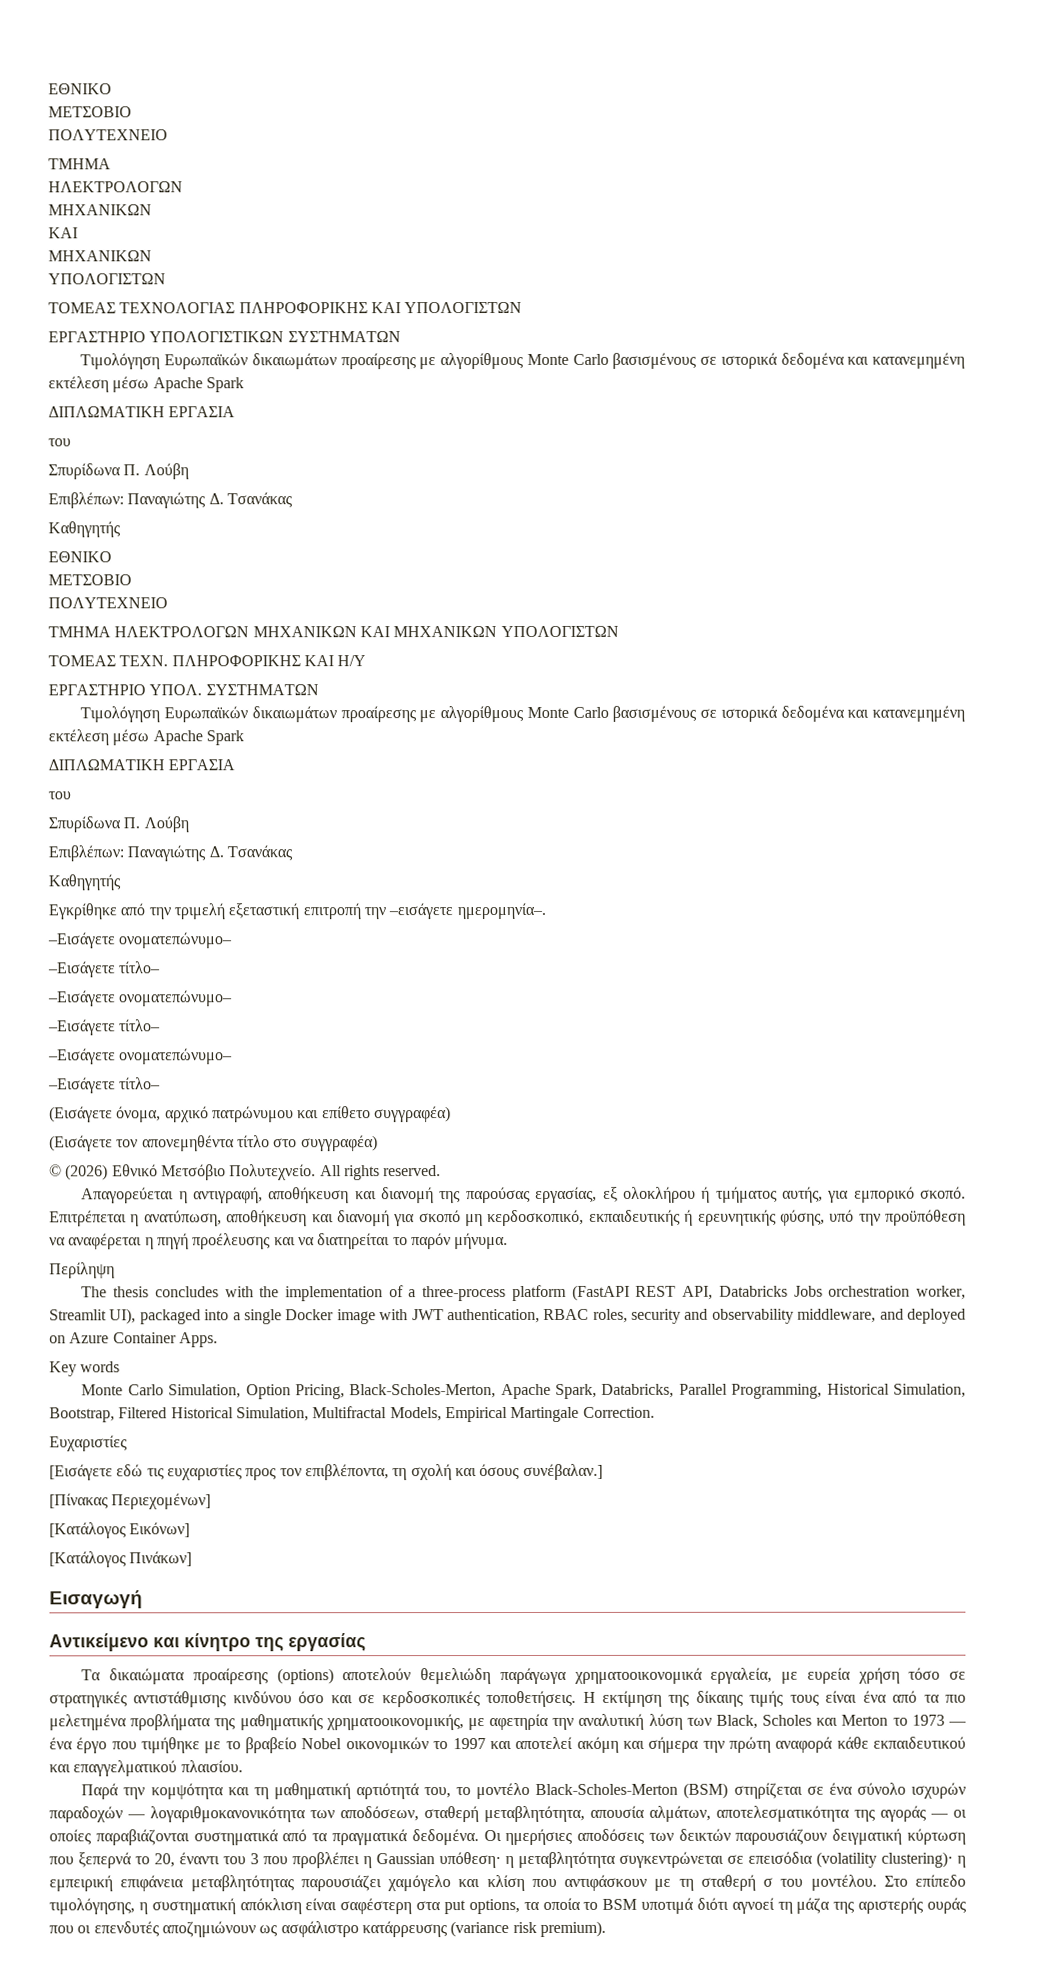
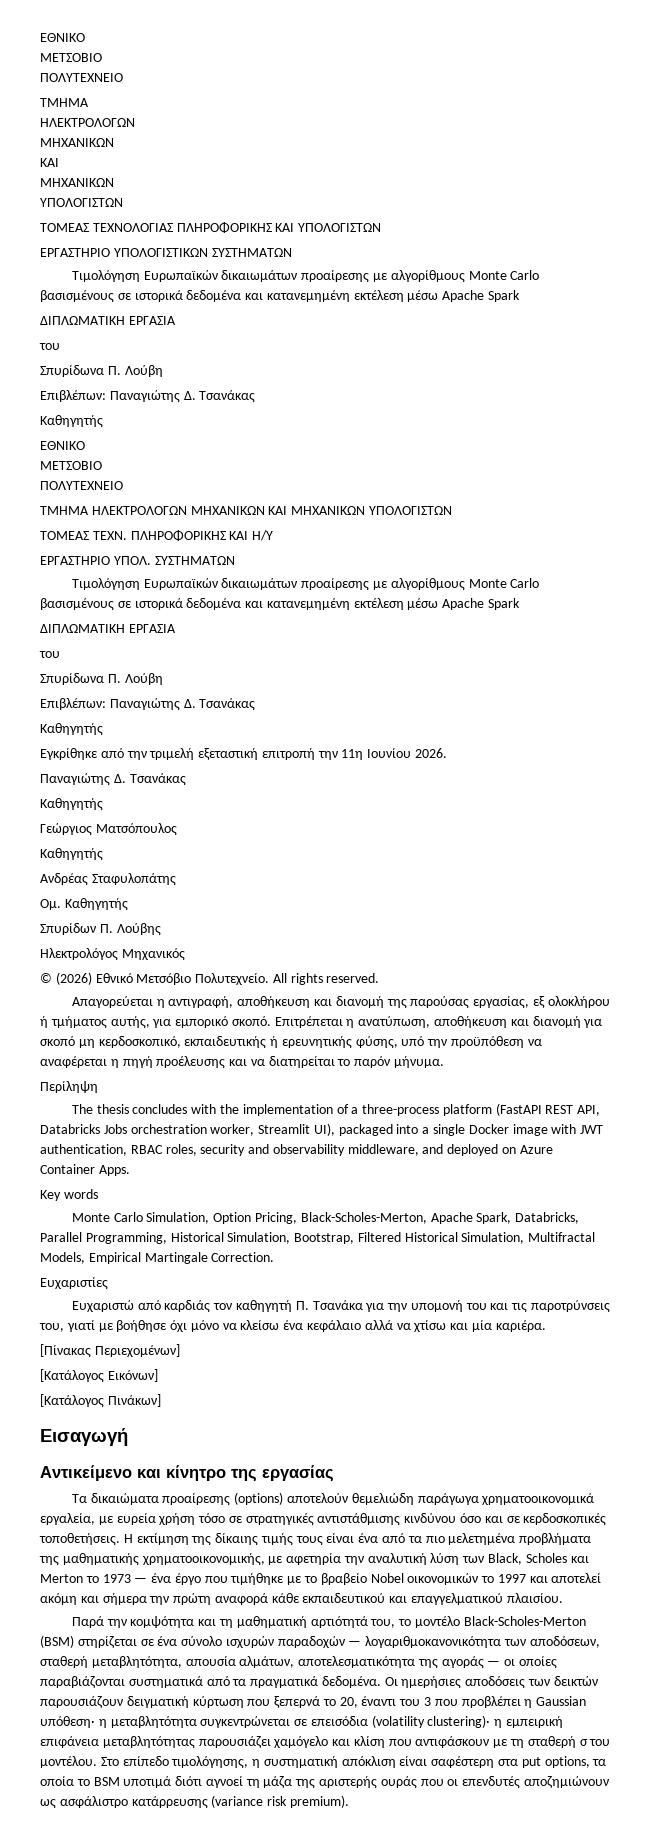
[388,902,546,920] [47,932,233,949] [47,961,161,978] [48,990,234,1007] [48,1019,162,1036] [48,1048,234,1065] [48,1077,162,1094] [49,1106,451,1123] [49,1135,378,1152] –εισάγετε ημερομηνία–. // –Εισάγετε ονοματεπώνυμο– // –Εισάγετε τίτλο– // –Εισάγετε ονοματεπώνυμο– // –Εισάγετε τίτλο– // –Εισάγετε ονοματεπώνυμο– // –Εισάγετε τίτλο– // (Εισάγετε όνομα, αρχικό πατρώνυμου και επίθετο συγγραφέα) // (Εισάγετε τον απονεμηθέντα τίτλο στο συγγραφέα) -> [341,748,448,760] [40,773,186,786] [40,798,103,811] [40,823,177,836] [40,848,103,861] [40,873,176,886] [40,898,128,911] [40,923,161,936] [40,948,185,961] 11η Ιουνίου 2026. // Παναγιώτης Δ. Τσανάκας // Καθηγητής // Γεώργιος Ματσόπουλος // Καθηγητής // Ανδρέας Σταφυλοπάτης // Ομ. Καθηγητής // Σπυρίδων Π. Λούβης // Ηλεκτρολόγος Μηχανικός
[49,1463,603,1481] [Εισάγετε εδώ τις ευχαριστίες προς τον επιβλέποντα, τη σχολή και όσους συνέβαλαν.] -> [71,1300,610,1313] [39,1320,546,1332] Ευχαριστώ από καρδιάς τον καθηγητή Π. Τσανάκα για την υπομονή του και τις παροτρύνσεις του, γιατί με βοήθησε όχι μόνο να κλείσω ένα κεφάλαιο αλλά να χτίσω και μία καριέρα.

